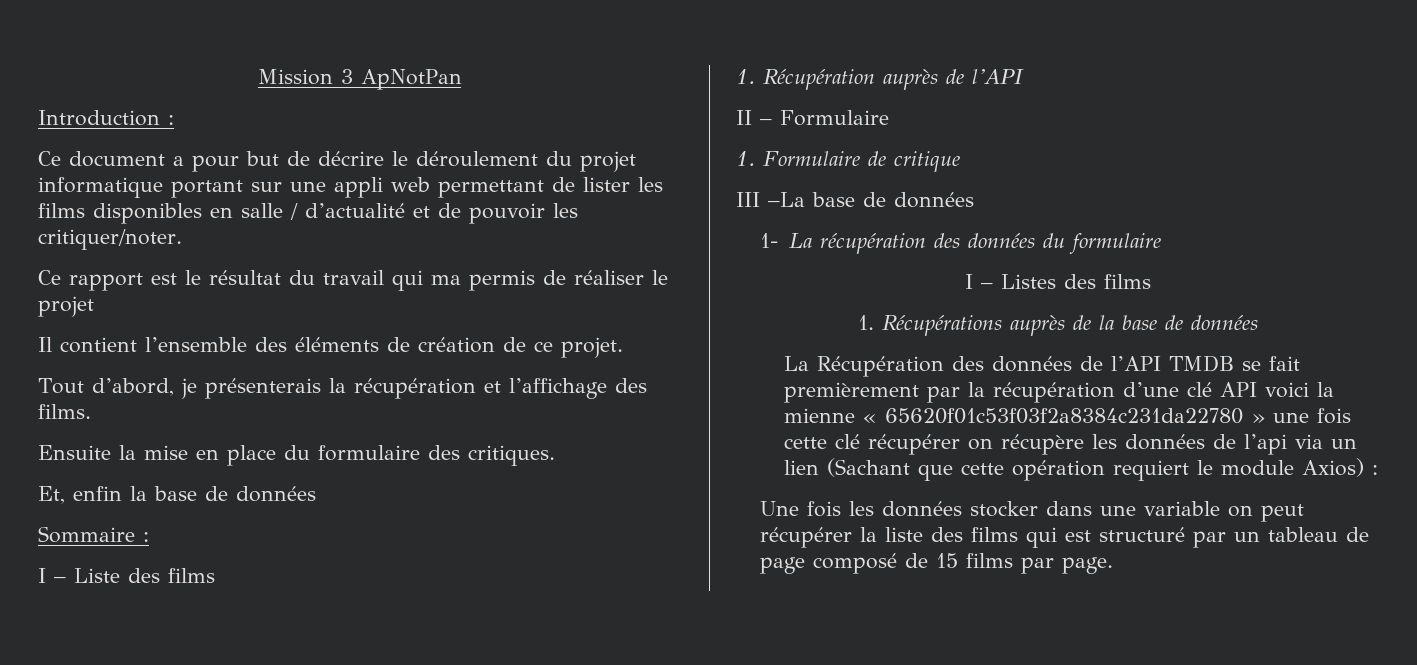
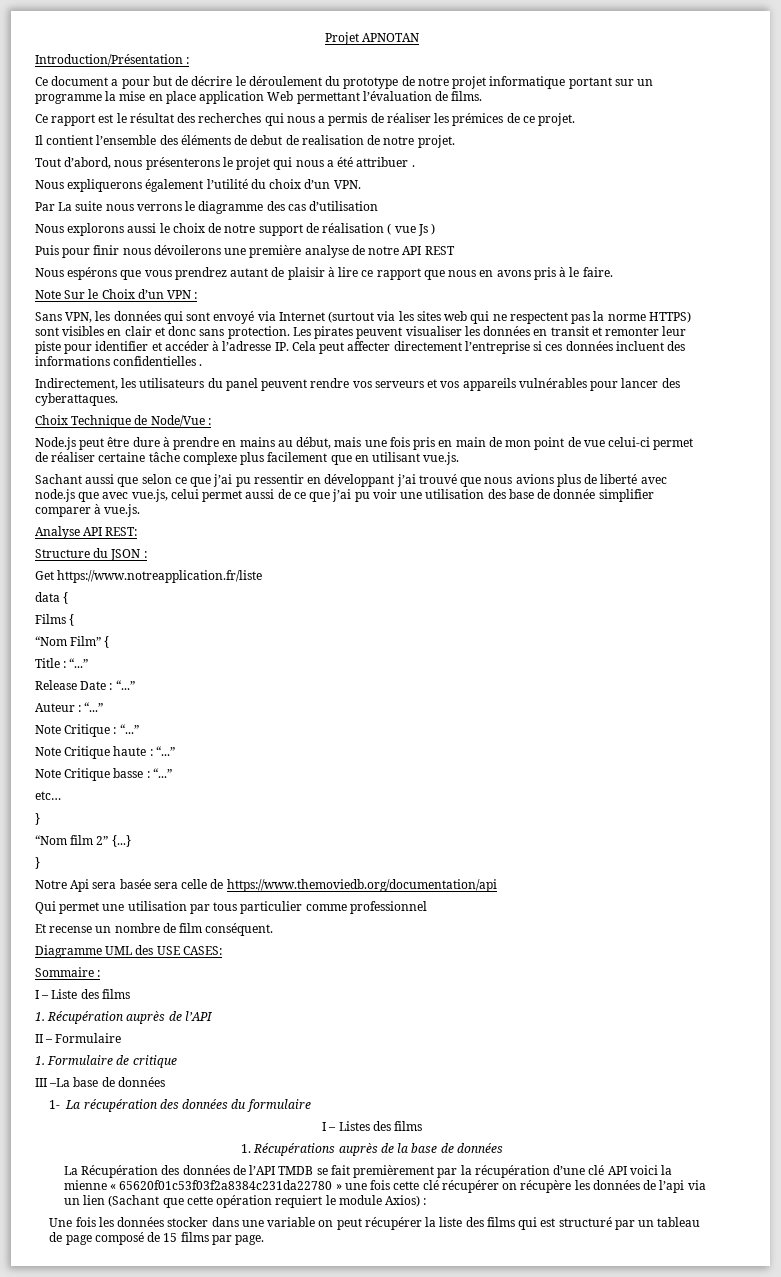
[257,69,462,90] [38,110,160,126] Mission 3 ApNotPan // Introduction -> [324,32,420,45] [35,54,183,66] Projet APNOTAN // Introduction/Présentation
(572, 158) none -> [343,76,449,89] prototype de notre
[290,177,663,198] [38,203,578,224] [38,229,182,250] une appli web permettant de lister les films disponibles en salle / d’actualité et de pouvoir les critiquer/noter. -> [637,79,654,86] [35,91,483,104] un programme la mise en place application Web permettant l’évaluation de films.
[289,270,668,291] [38,296,94,317] du travail qui ma permis de réaliser le projet -> [177,113,576,126] des recherches qui nous a permis de réaliser les prémices de ce projet.
[418,337,623,358] [38,378,647,399] [38,404,91,419] [38,445,555,466] [38,486,316,504] création de ce projet. // Tout d’abord, je présenterais la récupération et l’affichage des films. // Ensuite la mise en place du formulaire des critiques. // Et, enfin la base de données -> [250,135,455,148] [35,157,415,170] [35,179,361,192] [35,201,379,214] [35,223,436,236] [35,245,455,258] [35,267,613,280] [35,289,198,299] [35,311,691,324] [35,326,687,339] [35,341,686,354] [35,356,203,366] [35,378,680,391] [35,393,118,406] [35,415,211,428] [35,437,694,450] [35,452,460,465] [35,474,667,487] [35,489,654,502] [35,504,141,517] [35,526,138,539] [35,548,147,561] [35,570,263,583] [35,592,69,604] [35,614,75,626] [35,636,110,648] [35,658,89,668] [35,680,135,690] [35,702,104,712] [35,724,139,737] [35,746,175,759] [35,768,172,781] [35,791,61,800] [35,813,40,825] [35,835,131,847] [35,857,40,869] [35,879,497,892] [35,901,427,914] [35,923,274,936] [35,945,222,958] debut de realisation de notre projet. // Tout d’abord, nous présenterons le projet qui nous a été attribuer . // Nous expliquerons également l’utilité du choix d’un VPN. // Par La suite nous verrons le diagramme des cas d’utilisation // Nous explorons aussi le choix de notre support de réalisation ( vue Js ) // Puis pour finir nous dévoilerons une première analyse de notre API REST // Nous espérons que vous prendrez autant de plaisir à lire ce rapport que nous en avons pris à le faire. // Note Sur le Choix d’un VPN : // Sans VPN, les données qui sont envoyé via Internet (surtout via les sites web qui ne respectent pas la norme HTTPS) sont visibles en clair et donc sans protection. Les pirates peuvent visualiser les données en transit et remonter leur piste pour identifier et accéder à l’adresse IP. Cela peut affecter directement l’entreprise si ces données incluent des informations confidentielles . // Indirectement, les utilisateurs du panel peuvent rendre vos serveurs et vos appareils vulnérables pour lancer des cyberattaques. // Choix Technique de Node/Vue : // Node.js peut être dure à prendre en mains au début, mais une fois pris en main de mon point de vue celui-ci permet de réaliser certaine tâche complexe plus facilement que en utilisant vue.js. // Sachant aussi que selon ce que j’ai pu ressentir en développant j’ai trouvé que nous avions plus de liberté avec node.js que avec vue.js, celui permet aussi de ce que j’ai pu voir une utilisation des base de donnée simplifier comparer à vue.js. // Analyse API REST: // Structure du JSON : // Get https://www.notreapplication.fr/liste // data { // Films { // “Nom Film” { // Title : “...” // Release Date : “...” // Auteur : “...” // Note Critique : “...” // Note Critique haute : “...” // Note Critique basse : “...” // etc… // } // “Nom film 2” {...} // } // Notre Api sera basée sera celle de https://www.themoviedb.org/documentation/api // Qui permet une utilisation par tous particulier comme professionnel // Et recense un nombre de film conséquent. // Diagramme UML des USE CASES:

